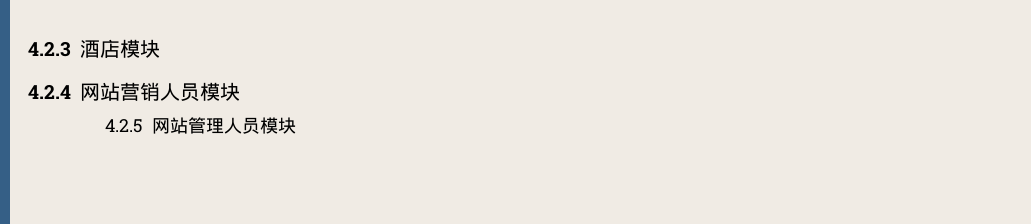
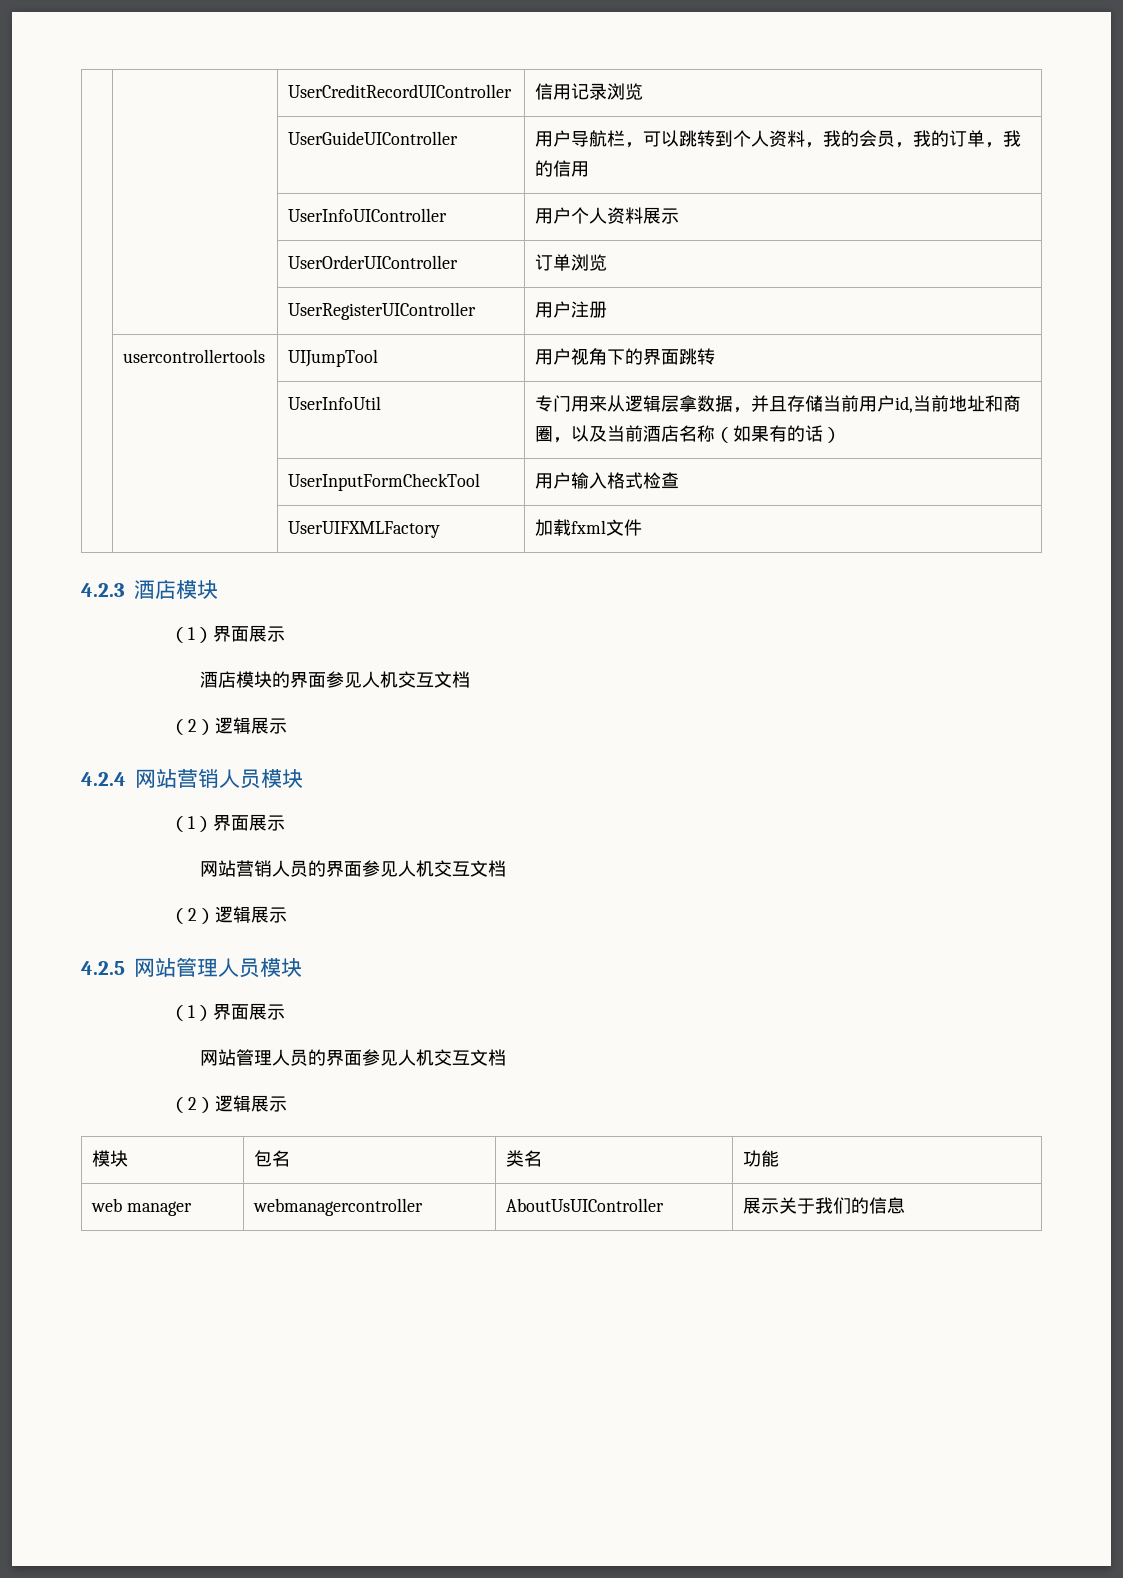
[28,39,160,58] 4.2.3酒店模块 -> [288,84,513,98] [535,83,644,100] [288,131,459,145] [535,130,1022,148] [535,160,590,177] [288,208,448,222] [535,207,680,224] [288,255,459,269] [535,254,608,271] [288,302,477,320] [535,301,608,318] [123,349,266,363] [288,349,379,367] [535,348,716,365] [288,396,382,410] [535,395,1022,413] [535,425,842,443] [288,473,481,491] [535,472,680,489] [288,521,441,538] [535,519,643,536] [81,579,218,600] [170,625,286,643] [200,671,471,688] [170,717,288,735] | | UserCreditRecordUIController | 信用记录浏览 // | | UserGuideUIController | 用户导航栏，可以跳转到个人资料，我的会员，我的订单，我的信用 // | | UserInfoUIController | 用户个人资料展示 // | | UserOrderUIController | 订单浏览 // | | UserRegisterUIController | 用户注册 // | usercontrollertools | UIJumpTool | 用户视角下的界面跳转 // | | UserInfoUtil | 专门用来从逻辑层拿数据，并且存储当前用户id,当前地址和商圈，以及当前酒店名称（如果有的话） // | | UserInputFormCheckTool | 用户输入格式检查 // | | UserUIFXMLFactory | 加载fxml文件 // 4.2.3酒店模块 // （1）界面展示 // 酒店模块的界面参见人机交互文档 // （2）逻辑展示
[105,117,297,134] 4.2.5网站管理人员模块 -> [170,814,286,832] [200,860,507,877] [170,906,288,924] [81,957,302,978] [170,1003,286,1021] [200,1049,507,1066] [170,1095,288,1113] [92,1150,129,1167] [254,1150,291,1167] [506,1150,543,1167] [743,1150,780,1167] [91,1198,193,1216] [253,1198,424,1216] [506,1198,665,1212] [743,1197,906,1214] （1）界面展示 // 网站营销人员的界面参见人机交互文档 // （2）逻辑展示 // 4.2.5网站管理人员模块 // （1）界面展示 // 网站管理人员的界面参见人机交互文档 // （2）逻辑展示 // 模块 | 包名 | 类名 | 功能 // web manager | webmanagercontroller | AboutUsUIController | 展示关于我们的信息

